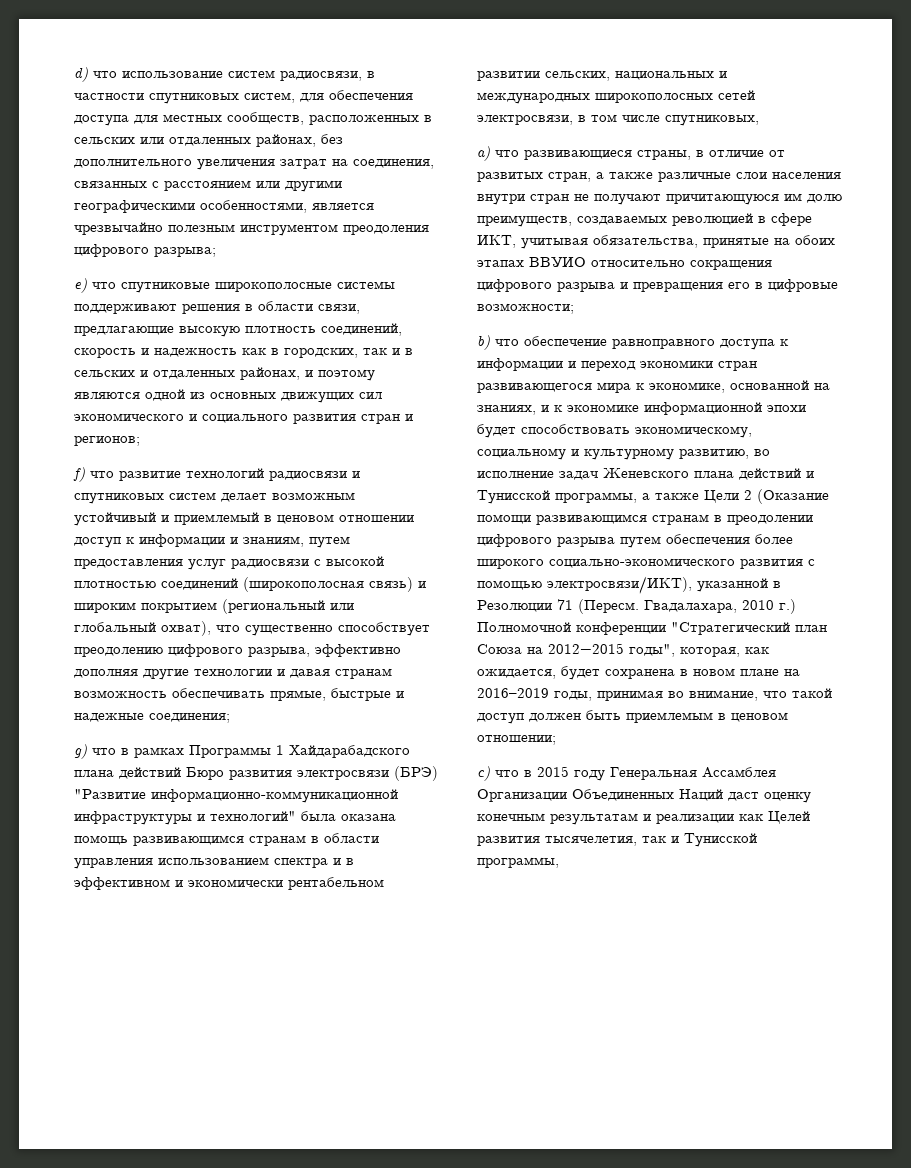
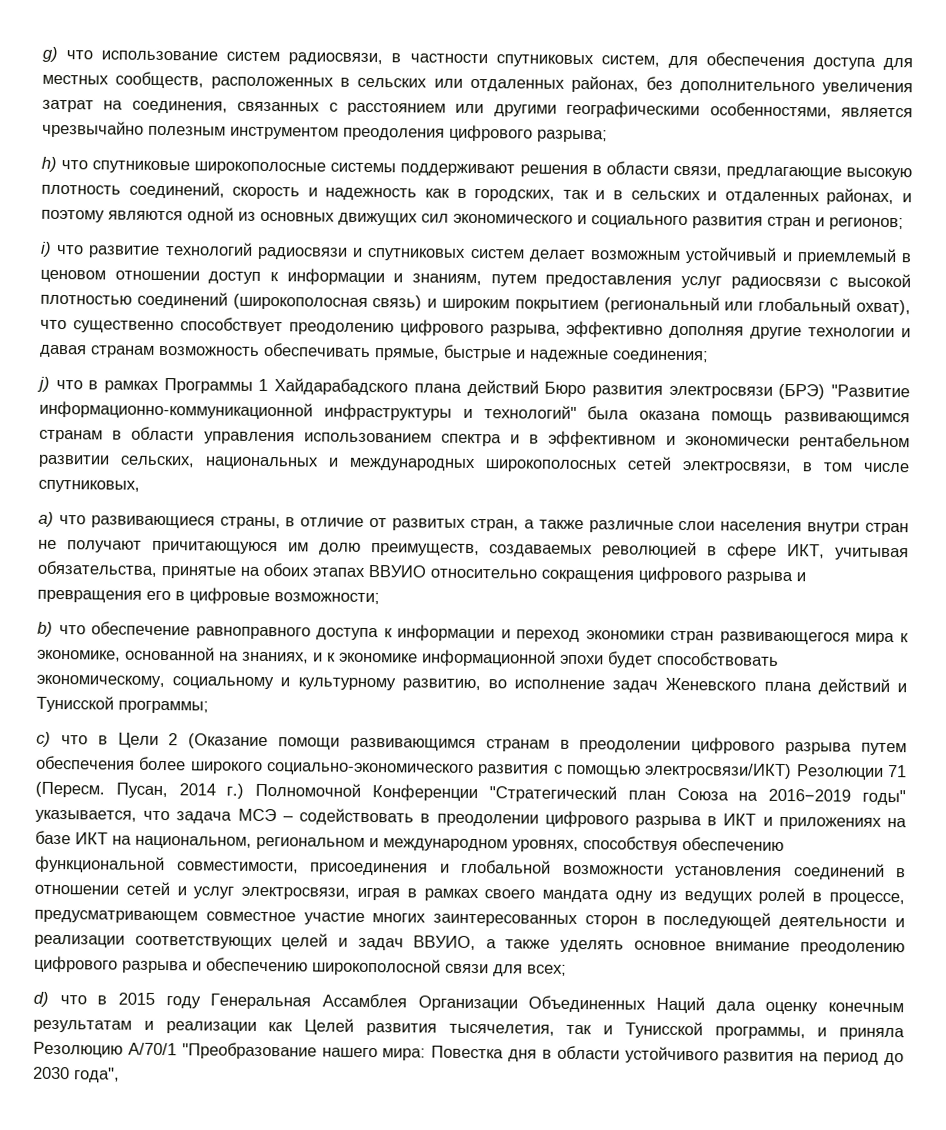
[74,67,88,82] d) -> [42,46,58,62] g)
[74,278,87,293] e) -> [41,156,57,172] h)
[73,467,85,482] f) -> [40,241,52,257] i)
[74,744,87,759] g) -> [37,376,50,392] j)
[555,492,699,503] программы, а также -> [118,700,209,714] [36,731,108,747] программы; // c) что в
[547,576,781,594] электросвязи/ИКТ), указанной в -> [644,762,793,780] электросвязи/ИКТ)
[644,600,774,613] Гвадалахара, 2010 -> [115,782,216,799] Пусан, 2014
[576,622,666,635] конференции -> [372,784,479,802] Конференции
[548,643,770,657] [477,666,800,680] [477,688,832,701] [477,710,788,724] [477,735,556,745] [477,766,490,781] 2012−2015 годы", которая, как ожидается, будет сохранена в новом плане на 2016–2019 годы, принимая во внимание, что такой доступ должен быть приемлемым в ценовом отношении; // c) -> [768,788,907,806] [35,808,907,830] [35,830,784,853] [35,855,906,880] [34,881,905,906] [34,909,906,930] [34,933,905,956] [34,955,567,977] [33,991,49,1007] 2016−2019 годы" указывается, что задача МСЭ – содействовать в преодолении цифрового разрыва в ИКТ и приложениях на базе ИКТ на национальном, региональном и международном уровнях, способствуя обеспечению функциональной совместимости, присоединения и глобальной возможности установления соединений в отношении сетей и услуг электросвязи, играя в рамках своего мандата одну из ведущих ролей в процессе, предусматривающем совместное участие многих заинтересованных сторон в последующей деятельности и реализации соответствующих целей и задач ВВУИО, а также уделять основное внимание преодолению цифрового разрыва и обеспечению широкополосной связи для всех; // d)
[728,792,759,801] даст -> [715,1001,756,1014] дала
(559, 862) none -> [817,1027,905,1041] [33,1041,904,1066] [33,1066,120,1083] и приняла Резолюцию A/70/1 "Преобразование нашего мира: Повестка дня в области устойчивого развития на период до 2030 года",

